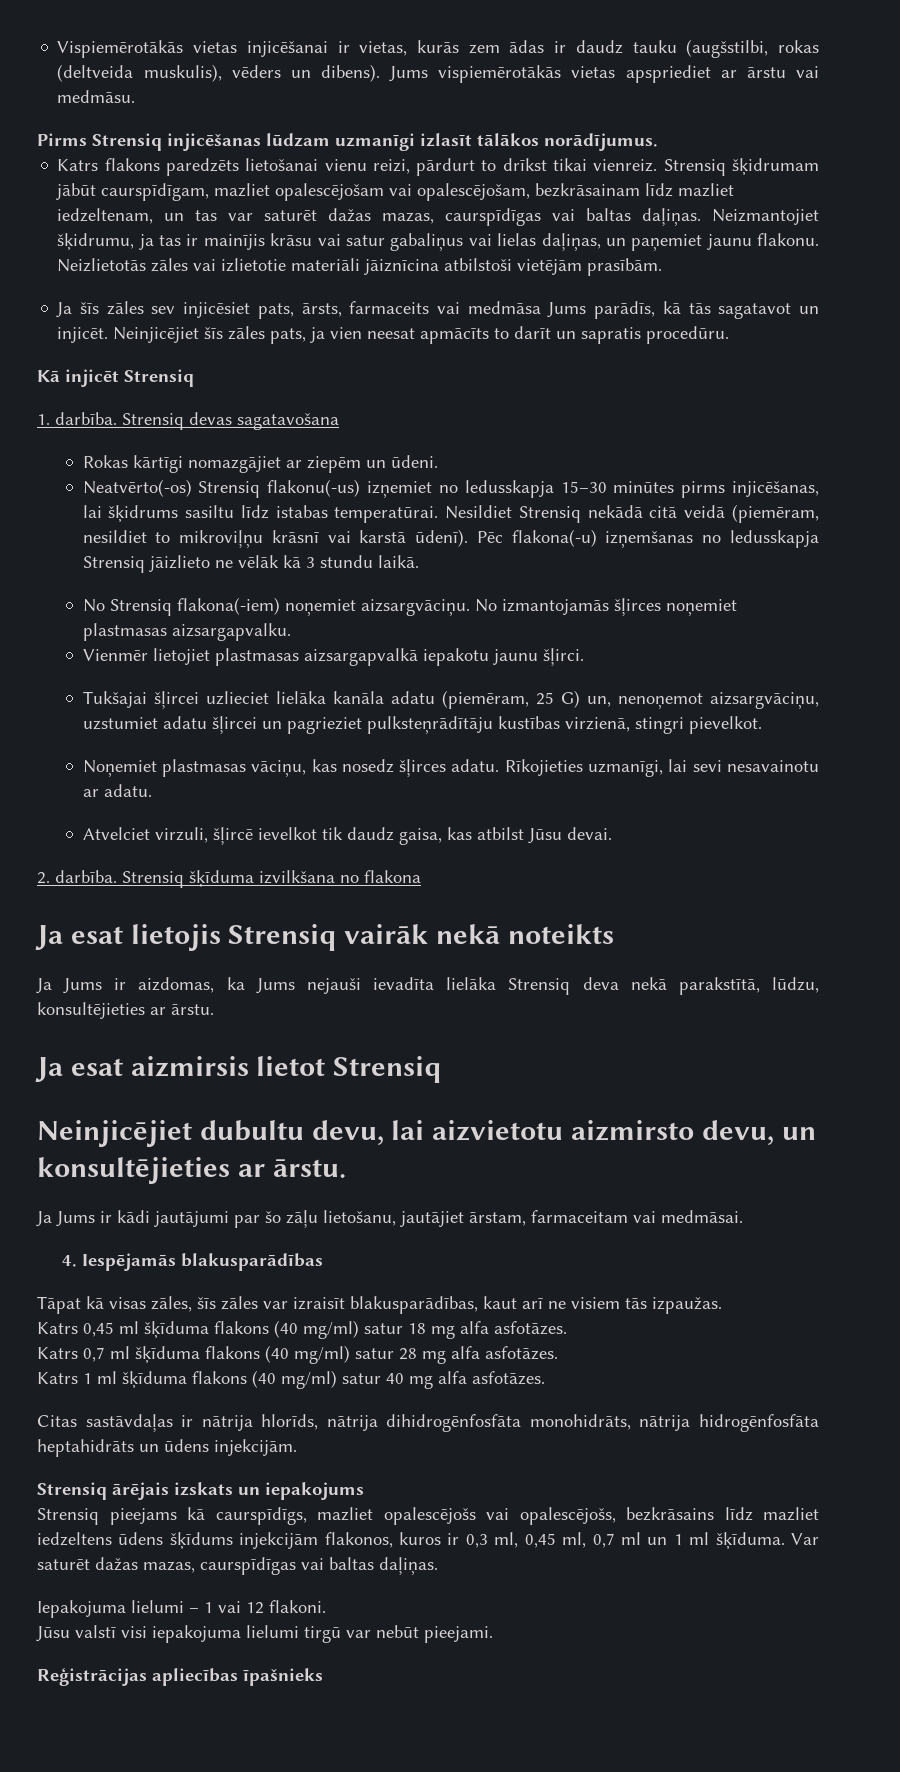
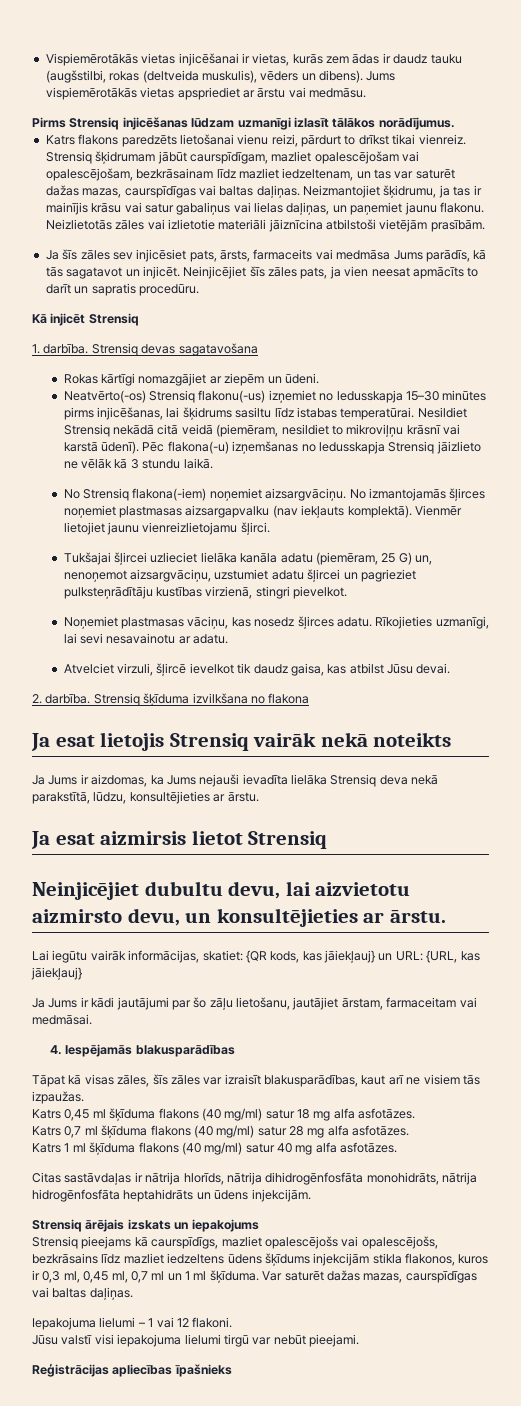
[171,623,291,641] [82,648,538,666] aizsargapvalku. // Vienmēr lietojiet plastmasas aizsargapvalkā iepakotu jaunu -> [185,505,462,518] [63,522,238,535] aizsargapvalku (nav iekļauts komplektā). Vienmēr lietojiet jaunu vienreizlietojamu
(346, 1168) none -> [32,950,480,963] [31,967,82,980] // Lai iegūtu vairāk informācijas, skatiet: {QR kods, kas jāiekļauj} un URL: {URL, kas jāiekļauj}
(319, 1540) none -> [372,1253,402,1264] stikla

